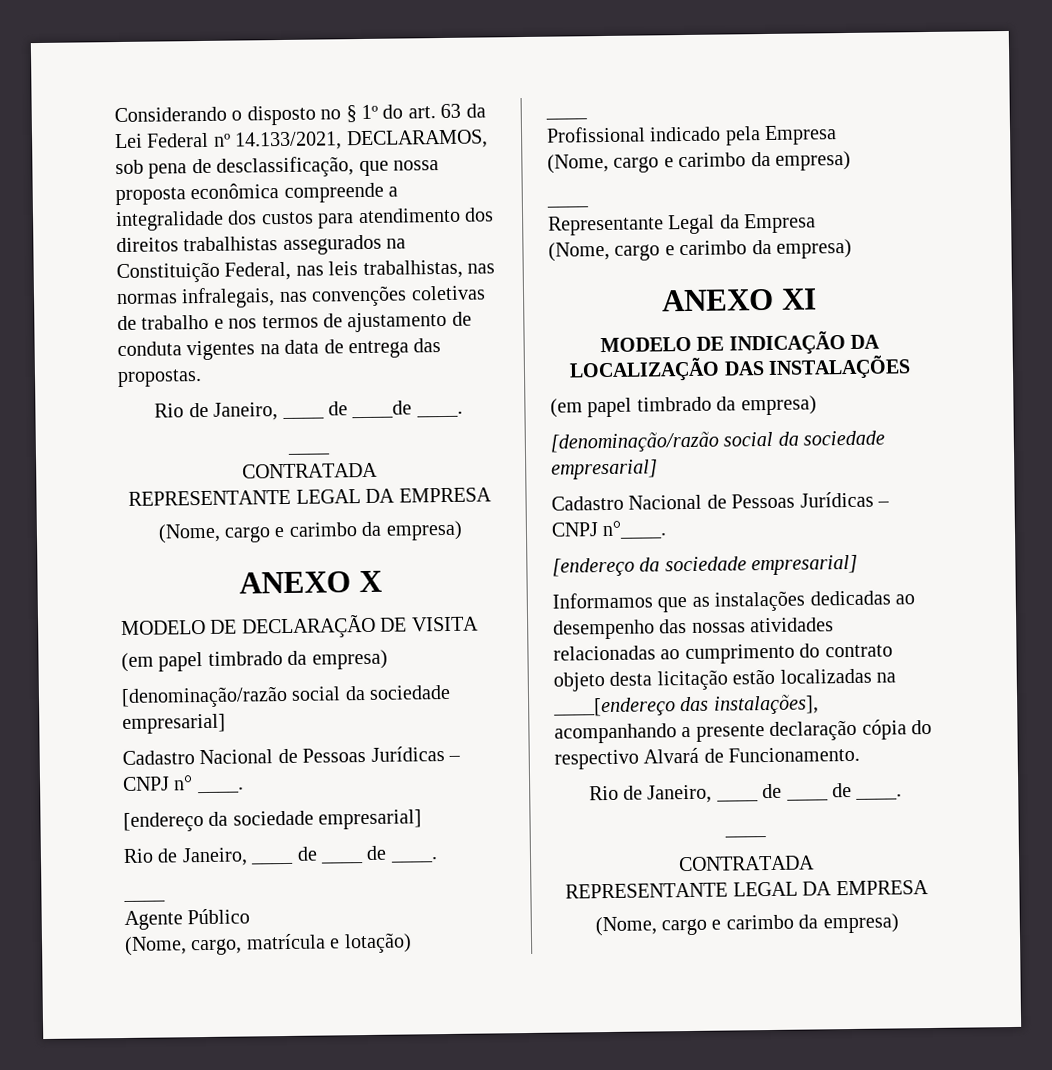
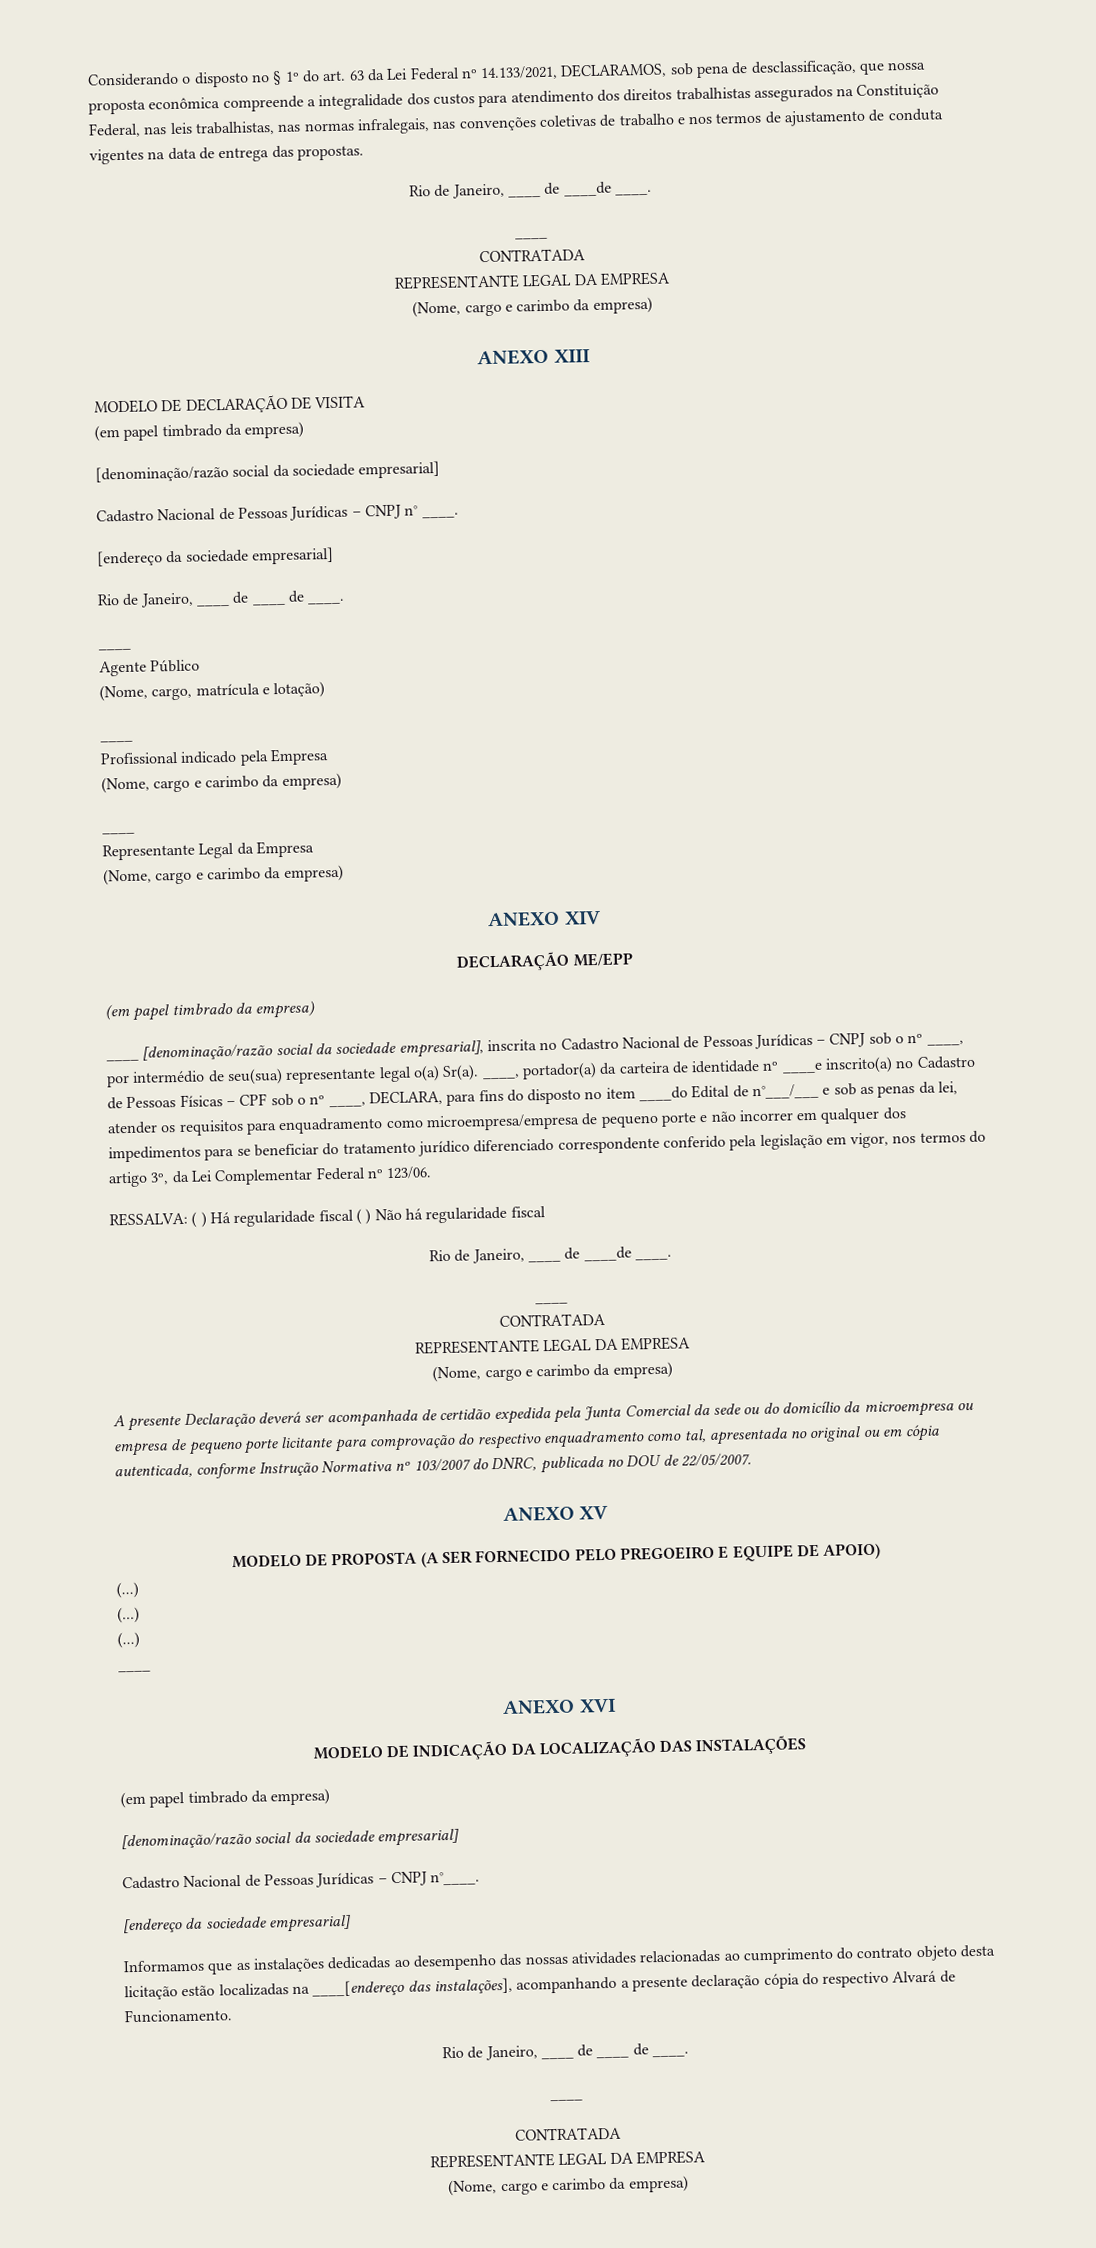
[358,570,383,593] X -> [553,349,590,363] XIII
[780,288,817,310] XI -> [563,910,601,925] [456,951,633,972] [105,1000,316,1021] [106,1032,964,1062] [106,1055,976,1088] [107,1081,959,1110] [107,1107,906,1137] [108,1130,987,1163] [108,1166,433,1188] [109,1206,546,1228] [429,1246,672,1264] [535,1300,568,1305] [498,1312,606,1327] [415,1336,691,1355] [432,1361,673,1383] [113,1400,975,1432] [113,1424,941,1457] [114,1452,752,1479] [502,1505,609,1522] [231,1542,882,1569] [116,1581,139,1599] [117,1606,140,1624] [117,1631,140,1649] [118,1668,151,1673] [502,1698,616,1715] XIV // DECLARAÇÃO ME/EPP // (em papel timbrado da empresa) // ____ [denominação/razão social da sociedade empresarial], inscrita no Cadastro Nacional de Pessoas Jurídicas – CNPJ sob o nº ____, por intermédio de seu(sua) representante legal o(a) Sr(a). ____, portador(a) da carteira de identidade nº ____e inscrito(a) no Cadastro de Pessoas Físicas – CPF sob o nº ____, DECLARA, para fins do disposto no item ____do Edital de n°___/___ e sob as penas da lei, atender os requisitos para enquadramento como microempresa/empresa de pequeno porte e não incorrer em qualquer dos impedimentos para se beneficiar do tratamento jurídico diferenciado correspondente conferido pela legislação em vigor, nos termos do artigo 3º, da Lei Complementar Federal nº 123/06. // RESSALVA: ( ) Há regularidade fiscal ( ) Não há regularidade fiscal // Rio de Janeiro, ____ de ____de ____. // ____ // CONTRATADA // REPRESENTANTE LEGAL DA EMPRESA // (Nome, cargo e carimbo da empresa) // A presente Declaração deverá ser acompanhada de certidão expedida pela Junta Comercial da sede ou do domicílio da microempresa ou empresa de pequeno porte licitante para comprovação do respectivo enquadramento como tal, apresentada no original ou em cópia autenticada, conforme Instrução Normativa nº 103/2007 do DNRC, publicada no DOU de 22/05/2007. // ANEXO XV // MODELO DE PROPOSTA (A SER FORNECIDO PELO PREGOEIRO E EQUIPE DE APOIO) // (...) // (...) // (...) // ____ // ANEXO XVI

